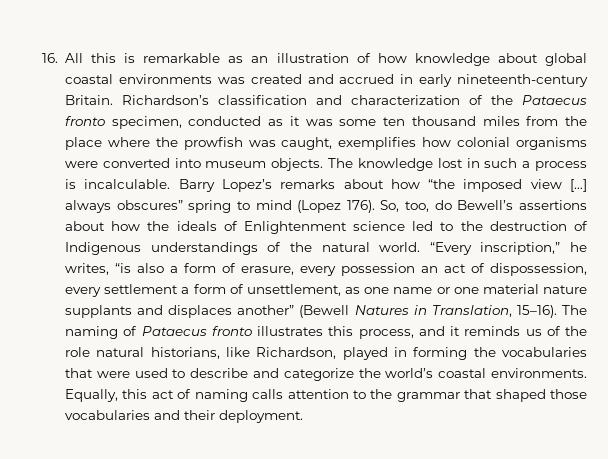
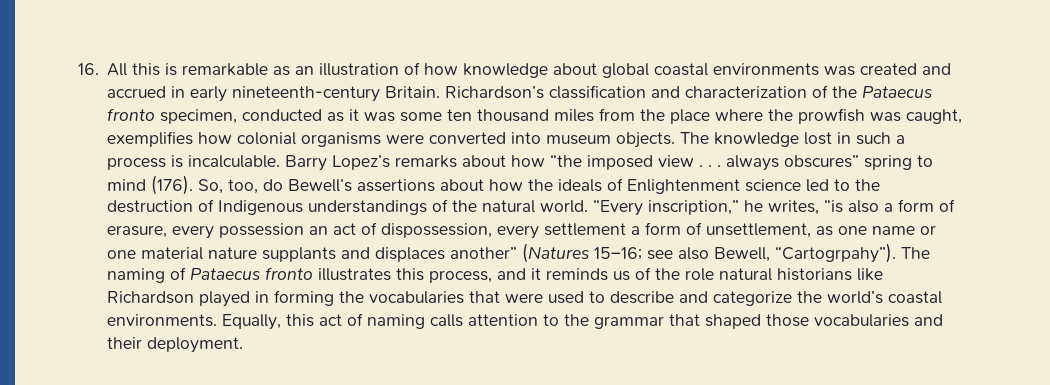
[570,179,587,192] […] -> [699,165,722,167] . . .
[297,200,375,213] (Lopez 176). -> [151,175,194,195] (176).
[299,305,557,318] (Bewell Natures in Translation, 15–16). -> [522,243,897,263] (Natures 15–16; see also Bewell, “Cartogrpahy”).
[150,347,337,359] historians, like Richardson, -> [777,268,884,281] [107,291,195,304] historians like Richardson

